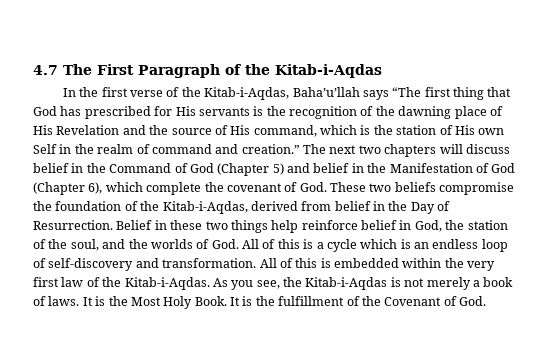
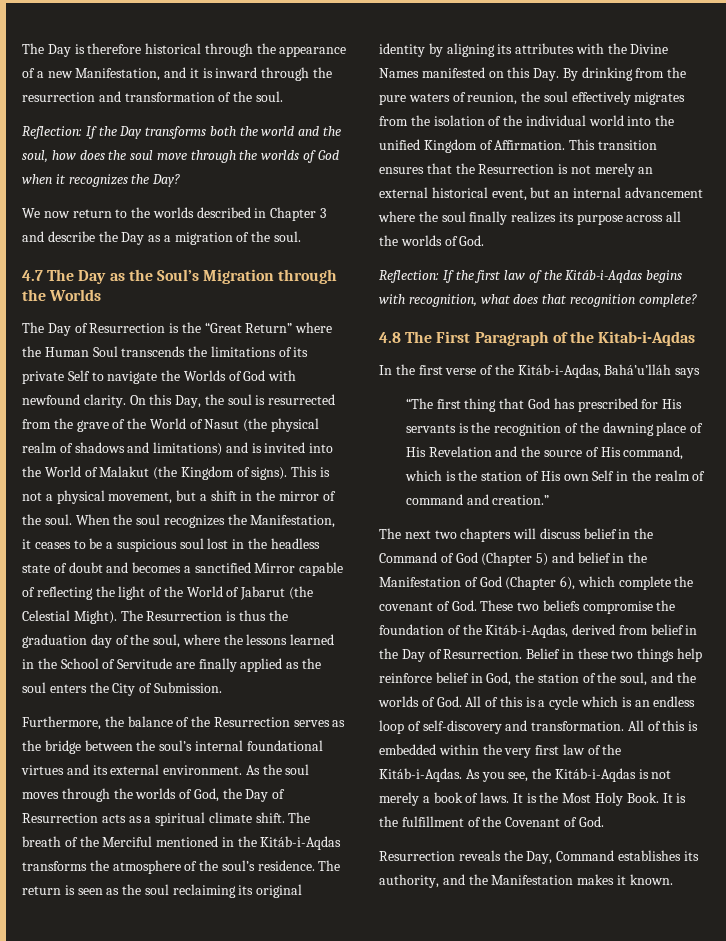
[33,65,58,75] 4.7 -> [22,43,347,57] [22,67,333,81] [22,91,283,102] [22,126,342,139] [22,150,339,163] [22,174,181,187] [22,207,327,221] [22,231,302,245] [22,269,338,284] [22,289,102,301] [22,322,333,336] [22,346,309,357] [22,370,297,384] [22,394,336,408] [22,418,320,432] [22,442,334,456] [22,466,331,480] [22,490,336,504] [22,514,336,528] [22,538,320,552] [22,562,344,576] [22,586,314,600] [22,610,288,624] [22,634,335,648] [22,658,322,672] [22,682,222,696] [22,716,346,730] [22,740,323,754] [21,764,310,775] [22,788,286,802] [22,812,311,826] [22,836,342,850] [22,860,341,874] [22,884,303,898] [379,43,669,57] [379,67,687,81] [379,91,686,105] [379,115,675,126] [379,139,657,153] [379,163,654,177] [379,187,703,201] [378,211,682,225] [379,235,485,246] [379,270,683,283] [379,294,697,307] [379,332,401,343] The Day is therefore historical through the appearance of a new Manifestation, and it is inward through the resurrection and transformation of the soul. // Reflection: If the Day transforms both the world and the soul, how does the soul move through the worlds of God when it recognizes the Day? // We now return to the worlds described in Chapter 3 and describe the Day as a migration of the soul. // 4.7 The Day as the Soul’s Migration through the Worlds // The Day of Resurrection is the “Great Return” where the Human Soul transcends the limitations of its private Self to navigate the Worlds of God with newfound clarity. On this Day, the soul is resurrected from the grave of the World of Nasut (the physical realm of shadows and limitations) and is invited into the World of Malakut (the Kingdom of signs). This is not a physical movement, but a shift in the mirror of the soul. When the soul recognizes the Manifestation, it ceases to be a suspicious soul lost in the headless state of doubt and becomes a sanctified Mirror capable of reflecting the light of the World of Jabarut (the Celestial Might). The Resurrection is thus the graduation day of the soul, where the lessons learned in the School of Servitude are finally applied as the soul enters the City of Submission. // Furthermore, the balance of the Resurrection serves as the bridge between the soul’s internal foundational virtues and its external environment. As the soul moves through the worlds of God, the Day of Resurrection acts as a spiritual climate shift. The breath of the Merciful mentioned in the Kitáb-i-Aqdas transforms the atmosphere of the soul’s residence. The return is seen as the soul reclaiming its original identity by aligning its attributes with the Divine Names manifested on this Day. By drinking from the pure waters of reunion, the soul effectively migrates from the isolation of the individual world into the unified Kingdom of Affirmation. This transition ensures that the Resurrection is not merely an external historical event, but an internal advancement where the soul finally realizes its purpose across all the worlds of God. // Reflection: If the first law of the Kitáb-i-Aqdas begins with recognition, what does that recognition complete? // 4.8
[204,87,360,100] Kitab-i-Aqdas, Baha’u’llah -> [517,364,672,378] Kitáb-i-Aqdas, Bahá’u’lláh
(389, 95) none -> (701, 373) //
(300, 149) none -> (550, 500) //
[162,201,248,214] Kitab-i-Aqdas, -> [485,624,569,638] Kitáb-i-Aqdas,
[124,277,210,290] Kitab-i-Aqdas. -> [379,768,462,782] Kitáb-i-Aqdas.
[305,277,388,290] Kitab-i-Aqdas -> [554,768,636,782] Kitáb-i-Aqdas
(486, 301) none -> [379,850,699,864] [379,874,673,888] // Resurrection reveals the Day, Command establishes its authority, and the Manifestation makes it known.

